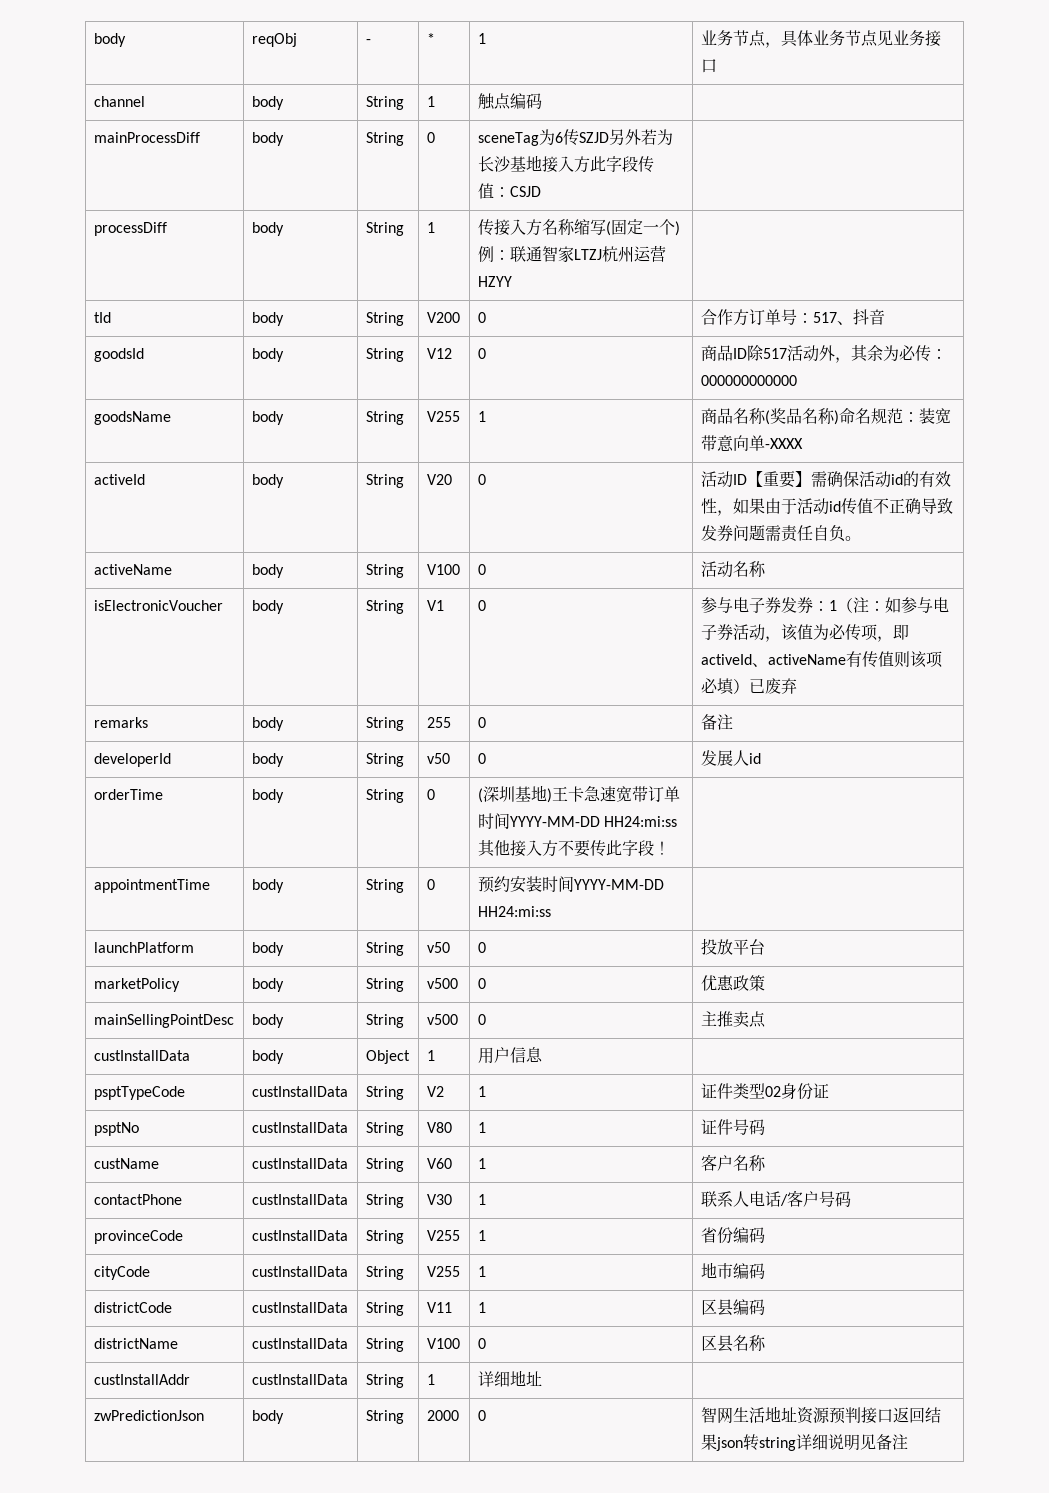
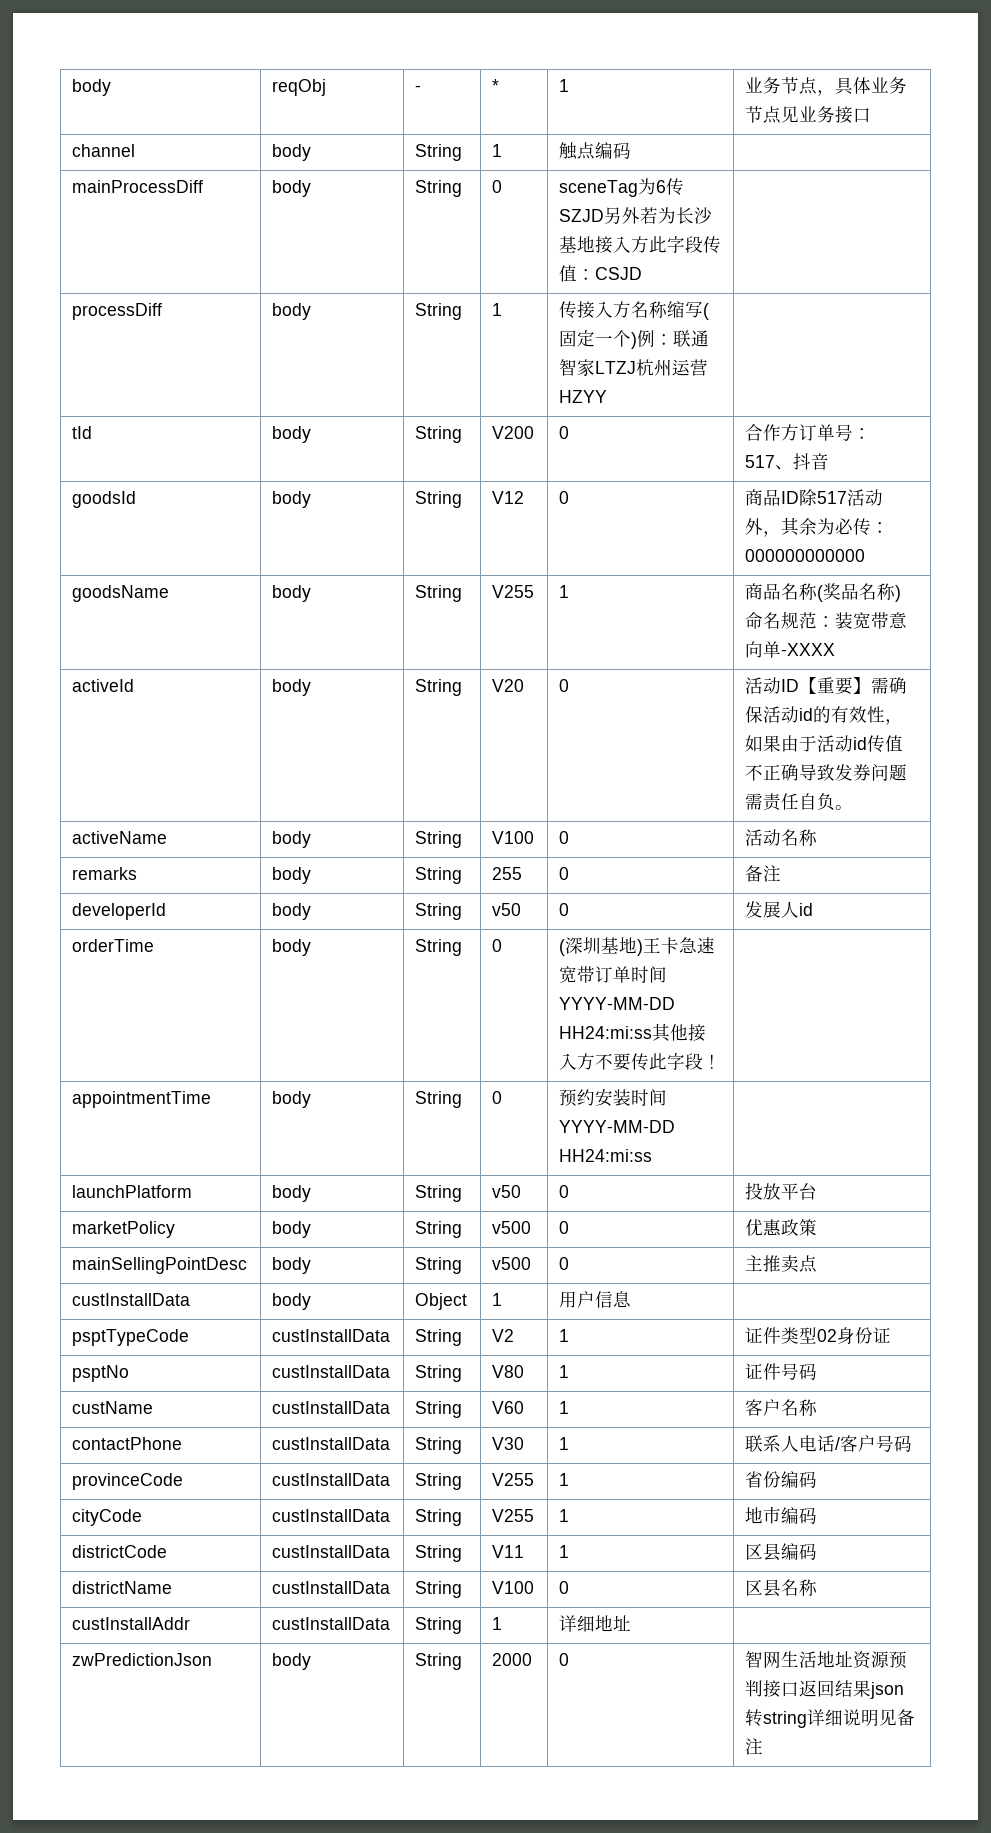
[93,600,223,611] [251,600,284,614] [365,600,404,614] [426,600,444,611] [477,600,486,611] [700,597,949,614] [700,624,909,642] [700,651,943,668] [700,678,797,695] // isElectronicVoucher | body | String | V1 | 0 | 参与电子券发券：1（注：如参与电子券活动，该值为必传项，即activeId、activeName有传值则该项必填）已废弃 -> (818, 837) none

